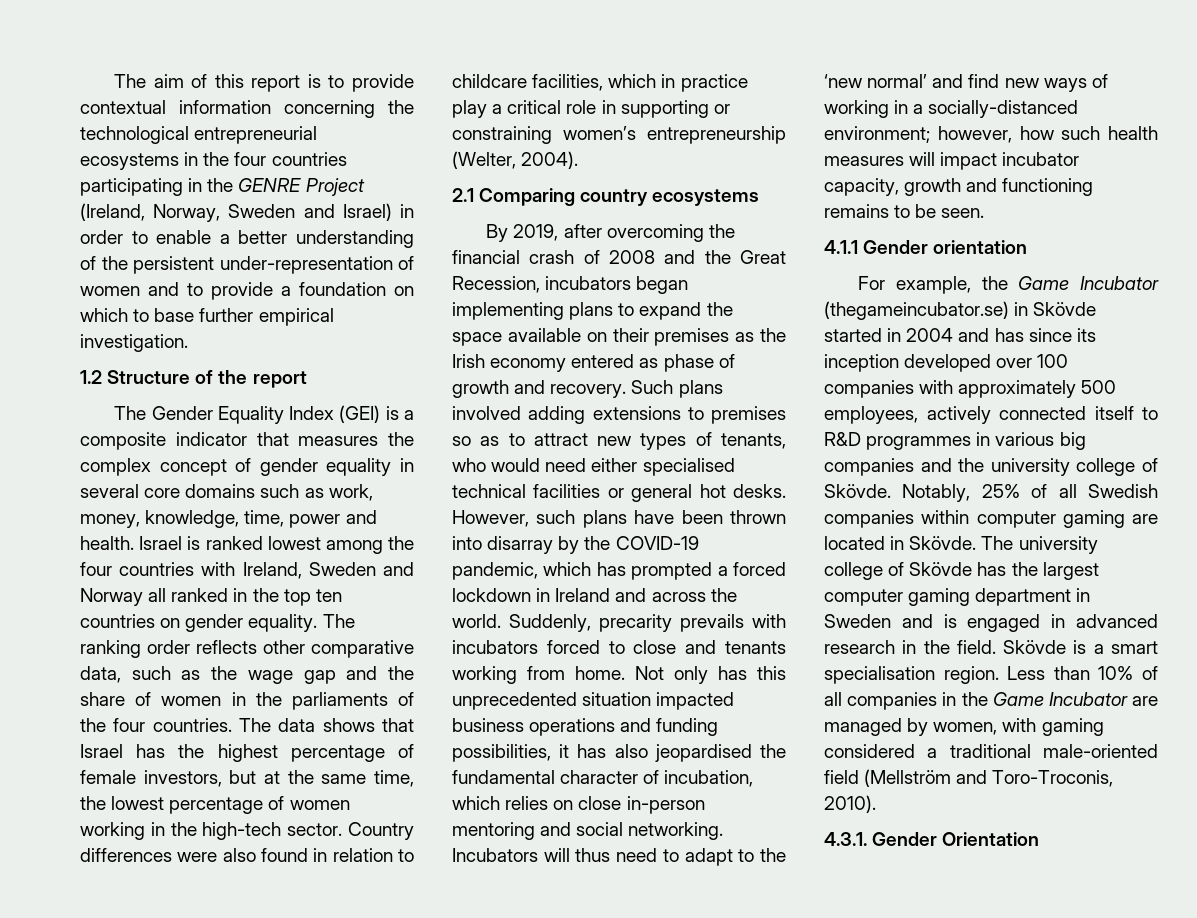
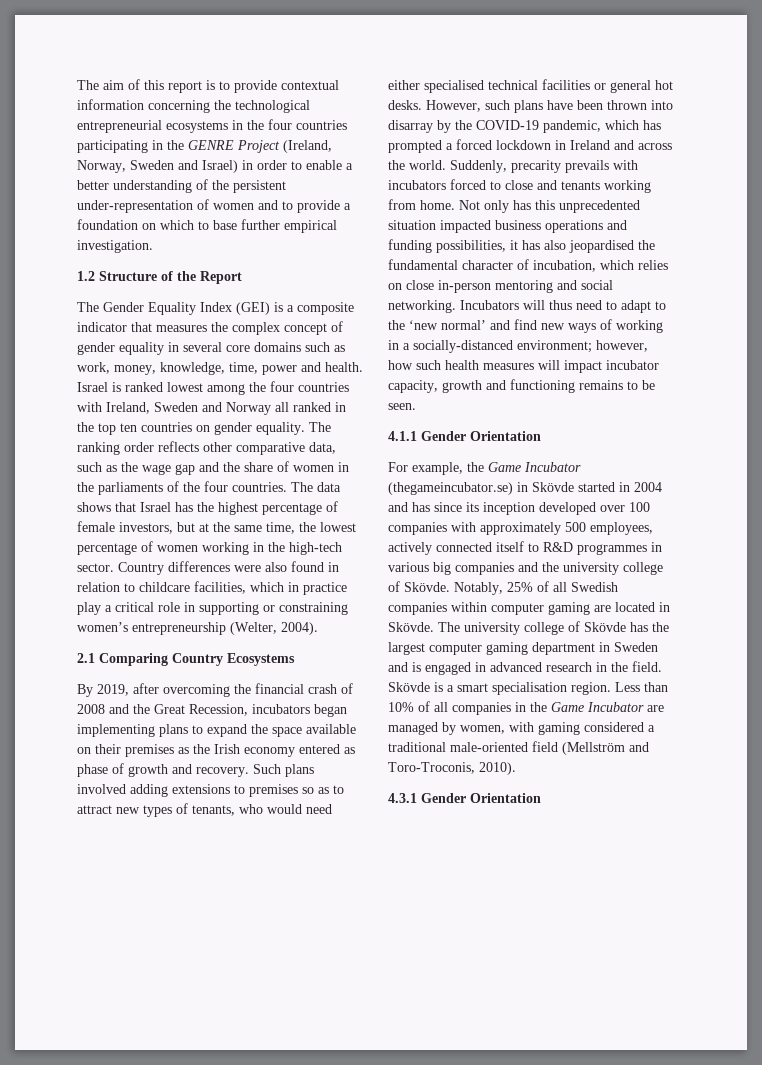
[252,371,307,388] report -> [200,271,242,284] Report
[580,189,760,206] country ecosystems -> [172,653,295,666] Country Ecosystems
[933,240,1028,254] orientation -> [470,431,541,441] Orientation
[824,832,867,846] 4.3.1. -> [388,793,417,803] 4.3.1

